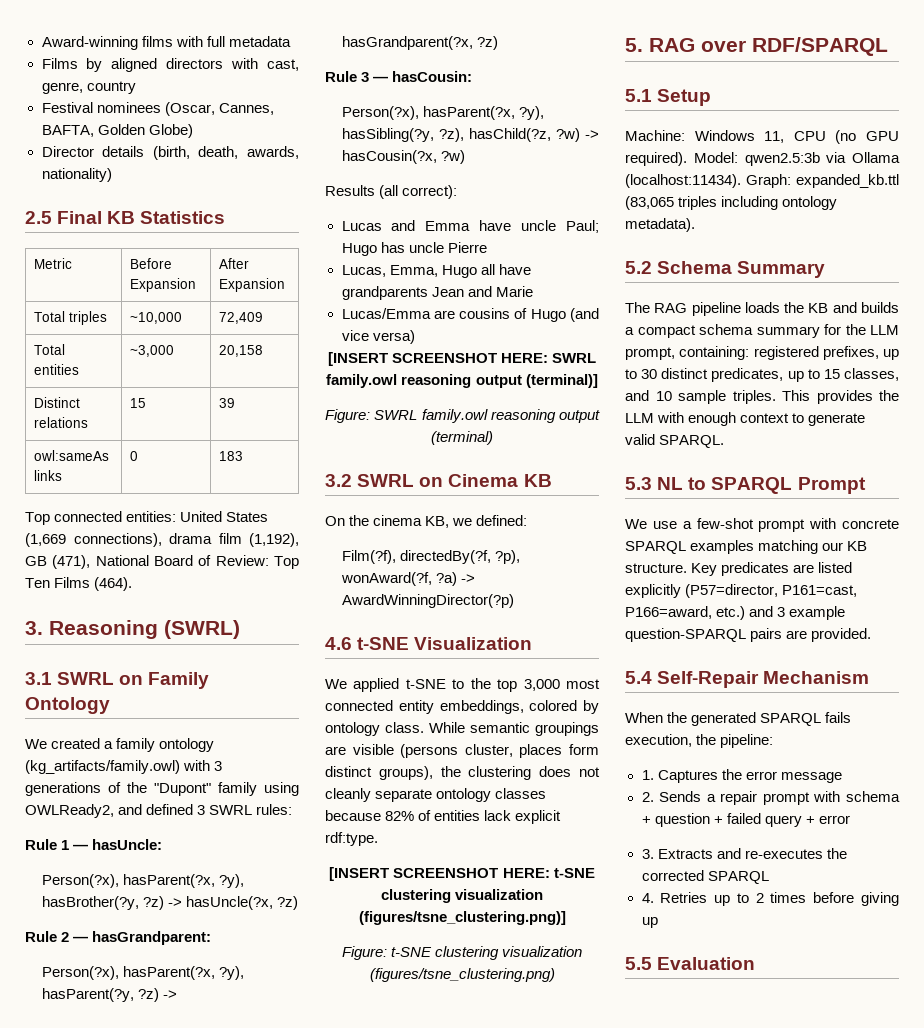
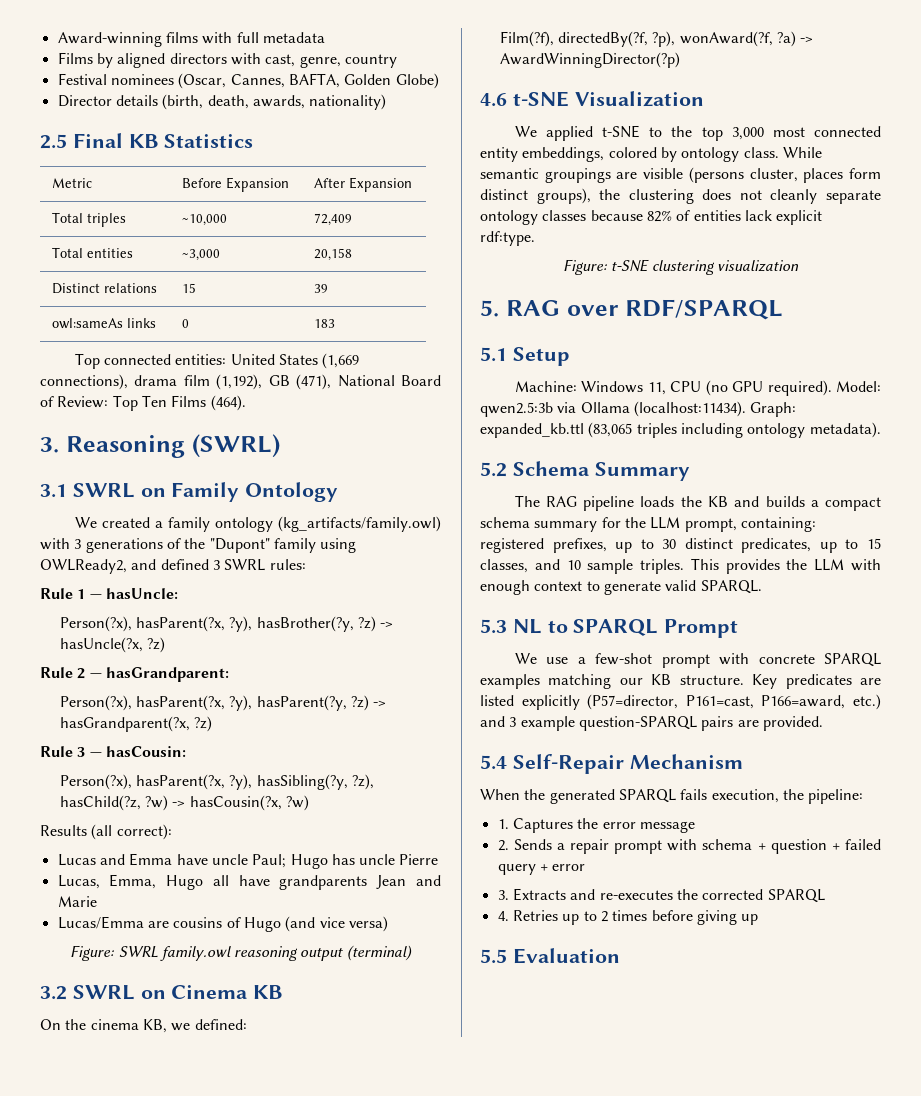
[327,352,597,366] [326,374,598,388] // [INSERT SCREENSHOT HERE: SWRL family.owl reasoning output (terminal)] -> (388, 924) none
[329,867,595,881] [380,889,544,903] [358,911,566,925] // [INSERT SCREENSHOT HERE: t-SNE clustering visualization (figures/tsne_clustering.png)] -> (535, 238) none
[369,968,555,982] (figures/tsne_clustering.png) -> (799, 266) none

